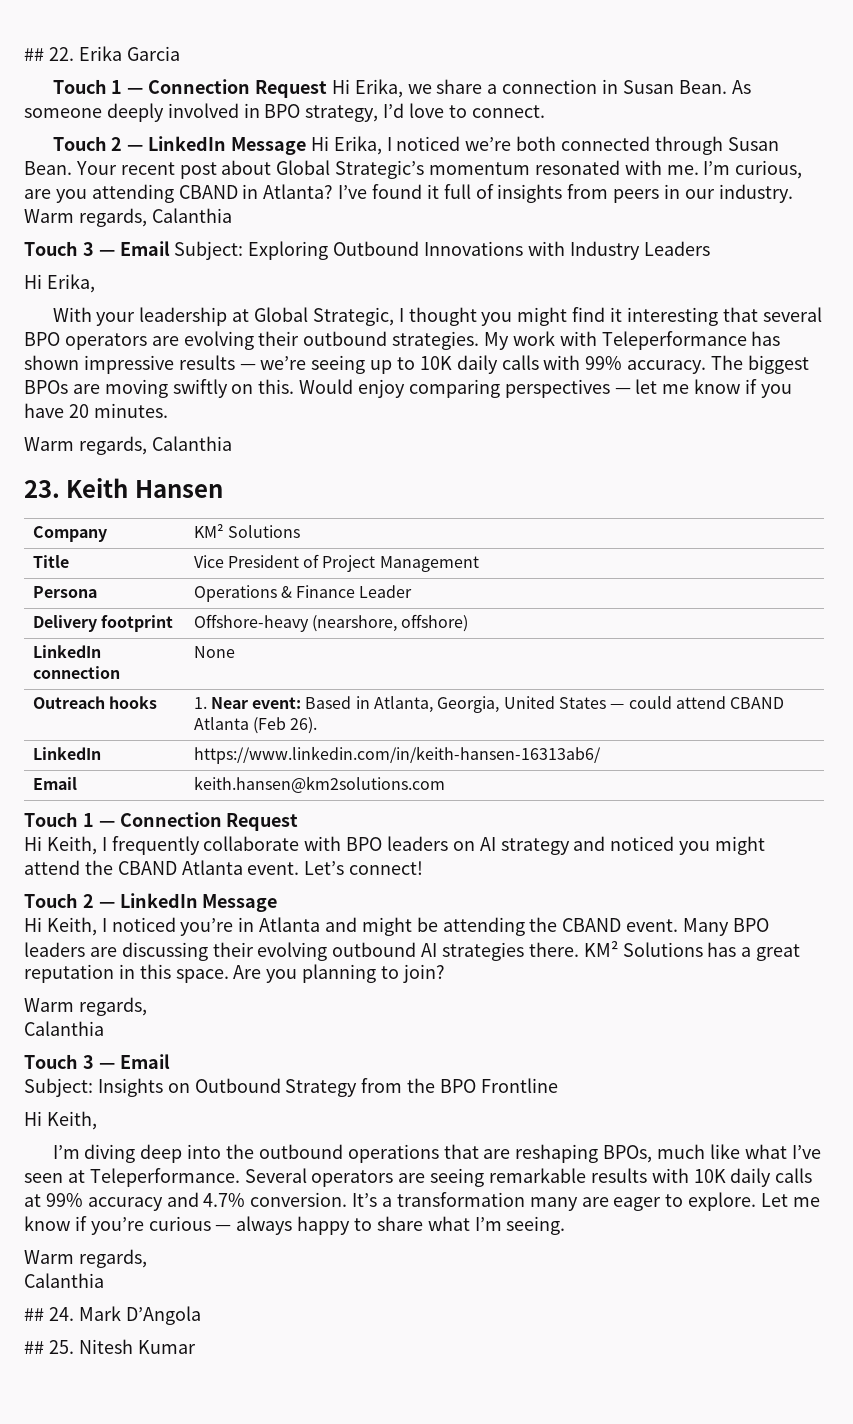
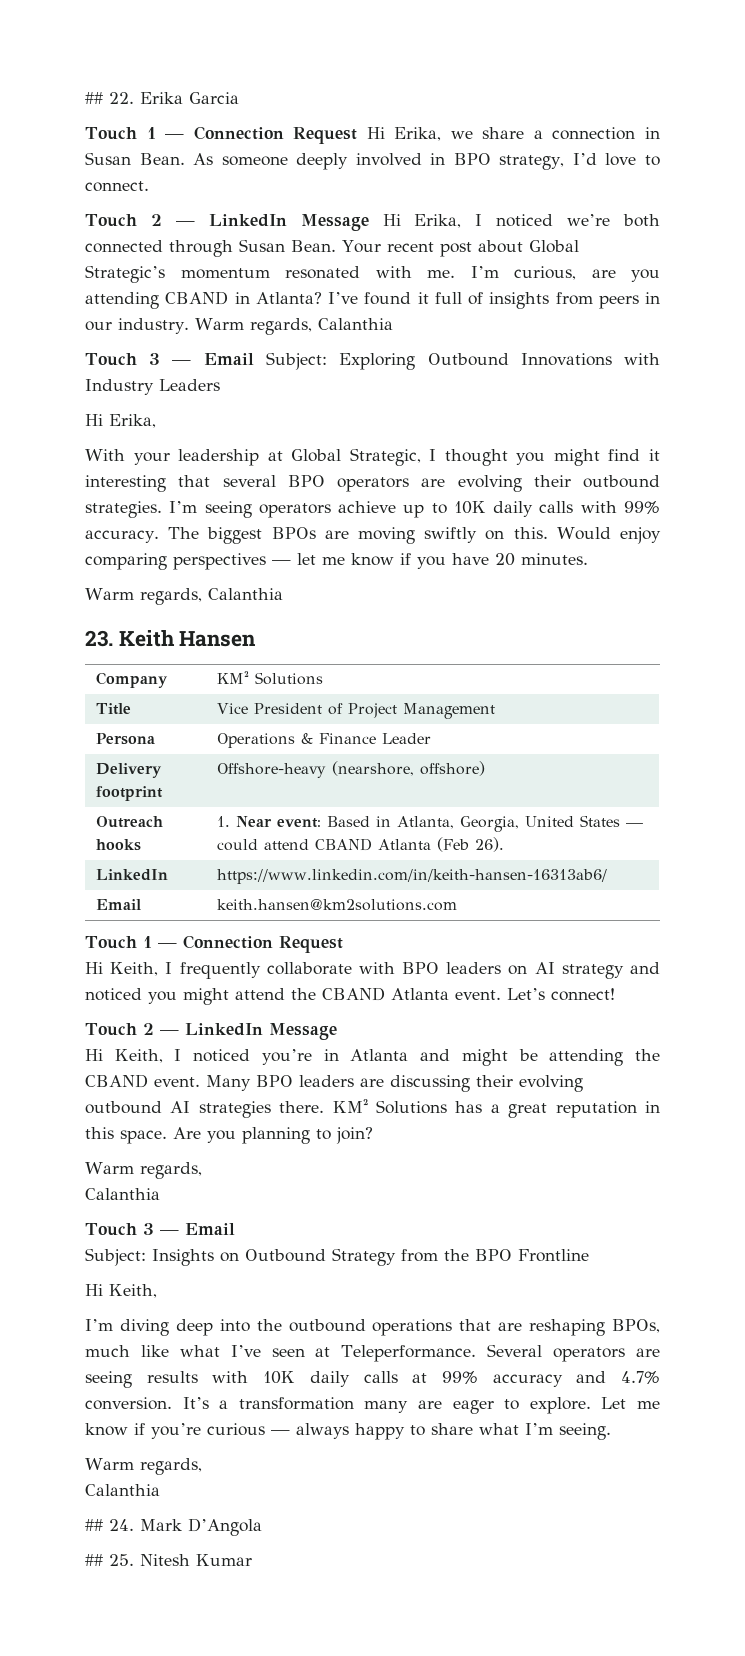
[484,331,781,350] [24,355,366,374] My work with Teleperformance has shown impressive results — we’re seeing -> [169,501,397,518] I’m seeing operators achieve
[32,645,101,658] [32,666,120,679] [193,646,235,658] // LinkedIn connection | None -> (485, 768) none
[489,1168,587,1183] remarkable -> (132, 1379) none

